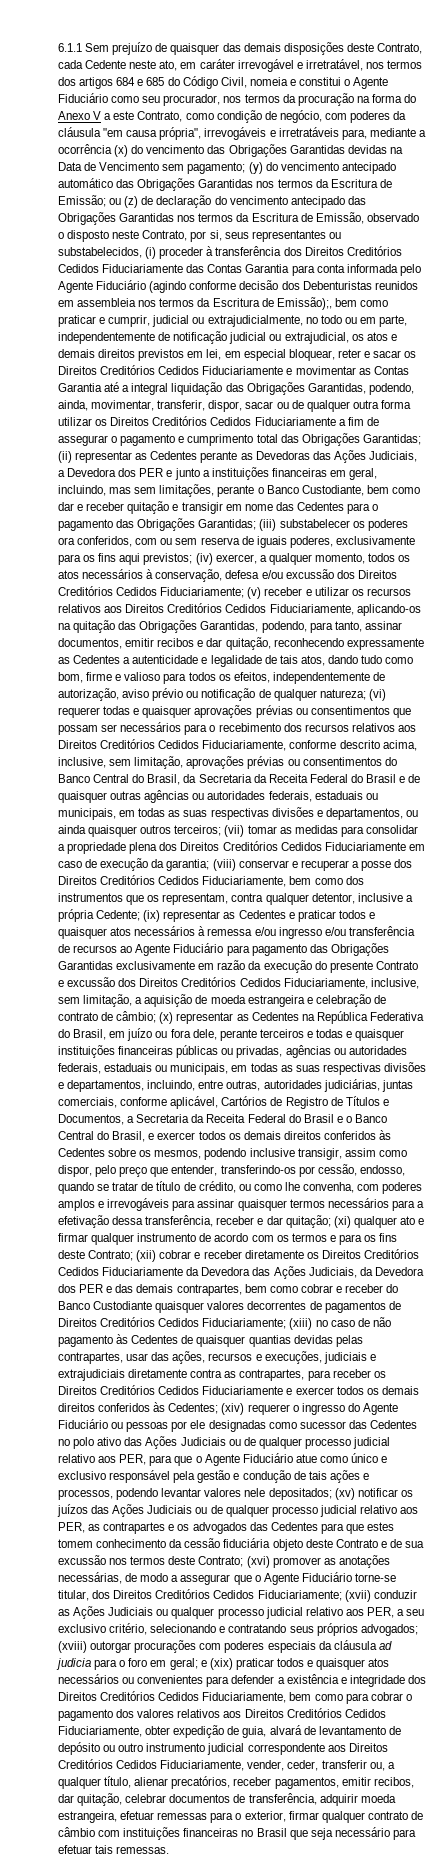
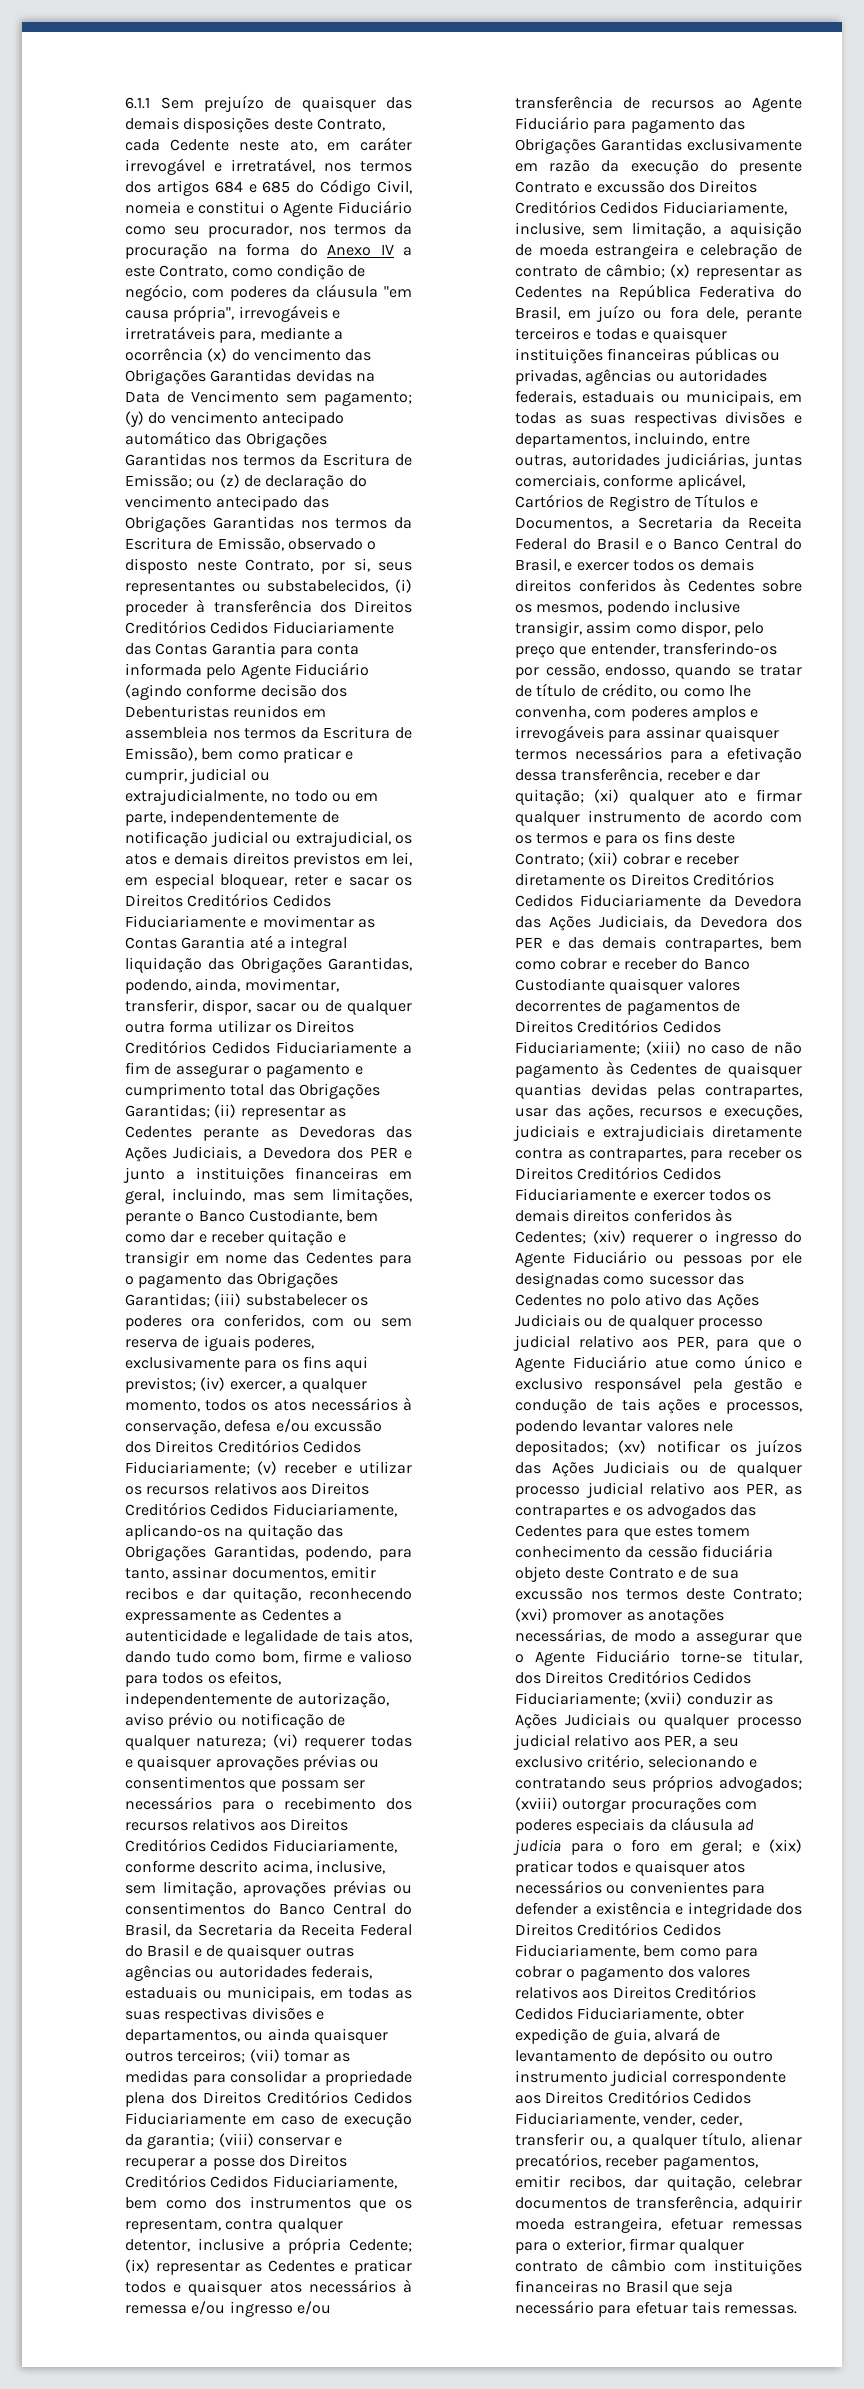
[93,111,102,120] V -> [380,244,394,255] IV
[276,297,332,310] Emissão);, -> [125,747,198,761] Emissão),

